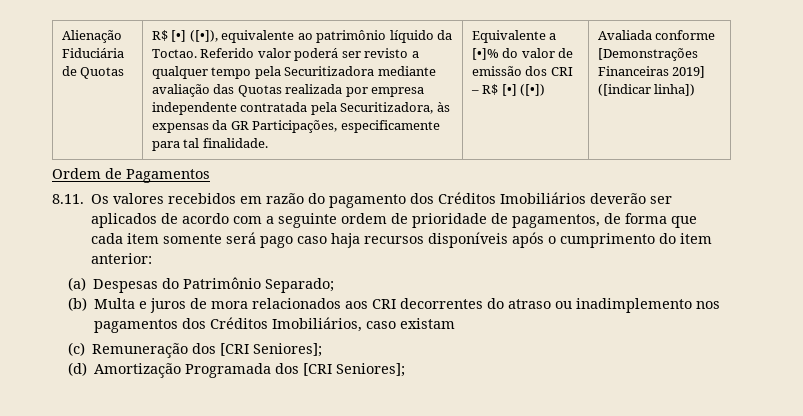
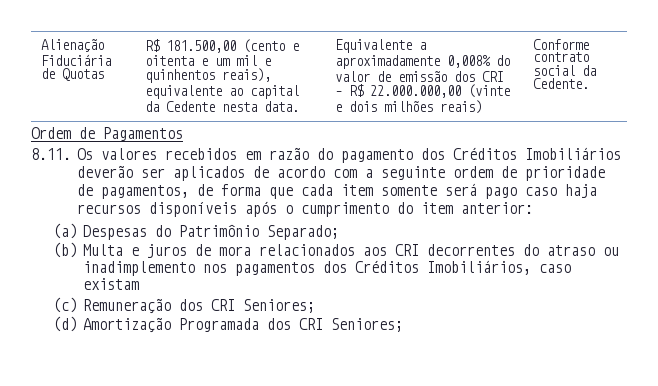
[171,30,453,43] [151,48,419,61] [151,66,436,79] [151,84,425,97] [151,102,450,115] [151,120,440,133] [151,138,268,151] [•] ([•]), equivalente ao patrimônio líquido da Toctao. Referido valor poderá ser revisto a qualquer tempo pela Securitizadora mediante avaliação das Quotas realizada por empresa independente contratada pela Securitizadora, às expensas da GR Participações, especificamente para tal finalidade. -> [165,39,299,53] [144,55,271,66] [144,68,271,83] [144,85,299,99] [144,101,299,112] 181.500,00 (cento e oitenta e um mil e quinhentos reais), equivalente ao capital da Cedente nesta data.
[471,48,499,60] [•]% -> [334,55,491,69] aproximadamente 0,008%
[501,84,546,96] [597,30,716,40] [597,48,698,61] [597,66,706,78] [597,84,696,96] [•] ([•]) | Avaliada conforme [Demonstrações Financeiras 2019] ([indicar linha]) -> [369,84,510,98] [334,100,482,114] [532,39,589,50] [532,52,589,62] [532,65,596,76] [532,78,589,89] 22.000.000,00 (vinte e dois milhões reais) | Conforme contrato social da Cedente.
[220,343,323,357] [CRI Seniores]; -> [210,299,315,313] CRI Seniores;
[303,363,406,377] [CRI Seniores]; -> [298,318,403,332] CRI Seniores;

